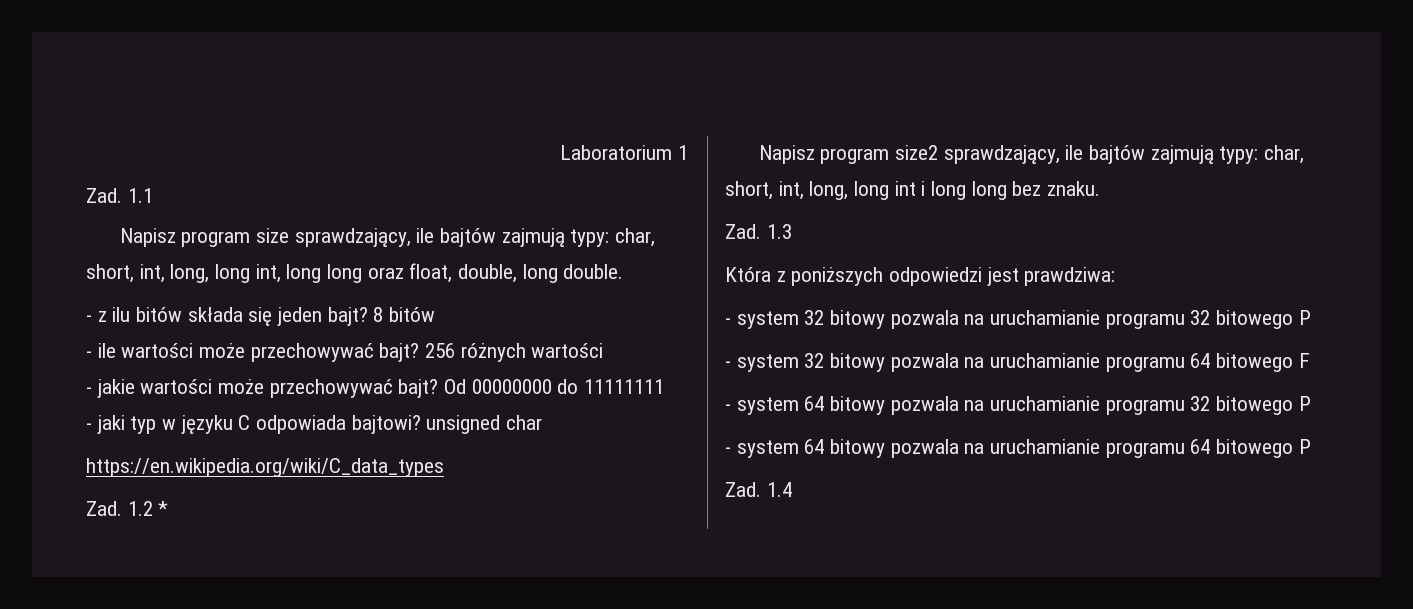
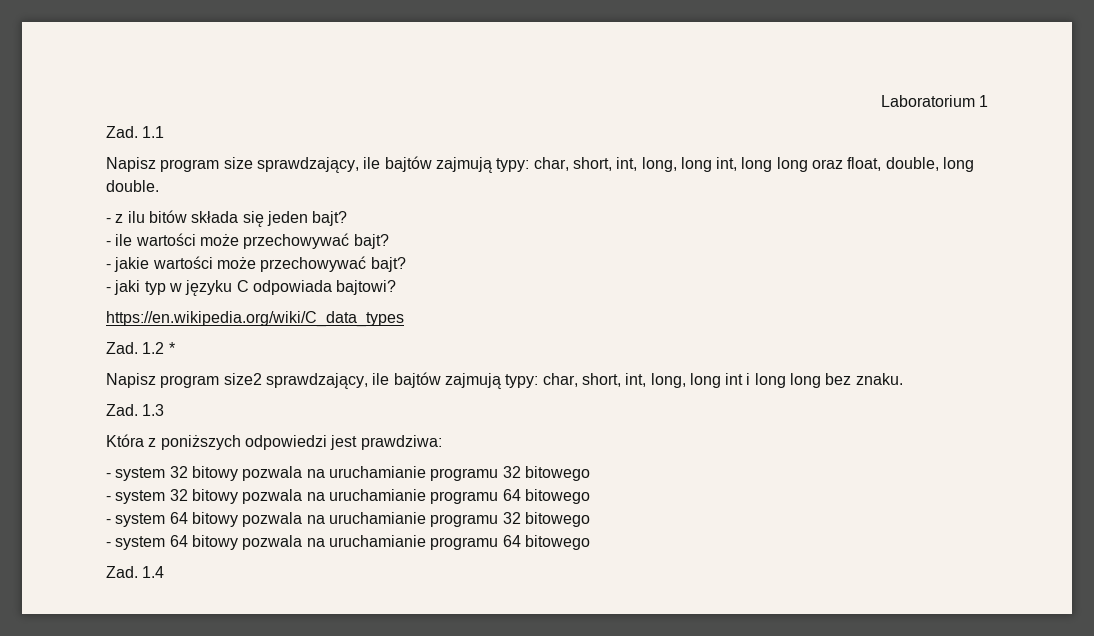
[373,307,436,322] 8 bitów -> (348, 218) none
[425,343,604,362] 256 różnych wartości -> (389, 241) none
[444,379,665,394] Od 00000000 do 11111111 -> (406, 264) none
[426,415,543,434] unsigned char -> (397, 287) none
[1298,310,1311,325] P -> (590, 473) none
[1298,353,1310,368] F -> (590, 496) none
[1298,396,1311,411] P -> (590, 519) none
[1298,439,1311,454] P -> (590, 542) none

